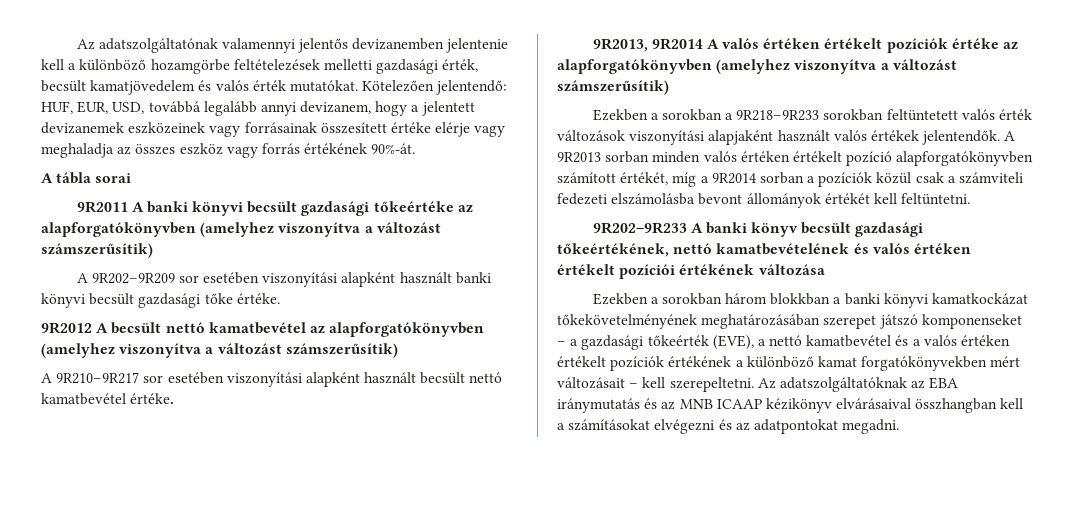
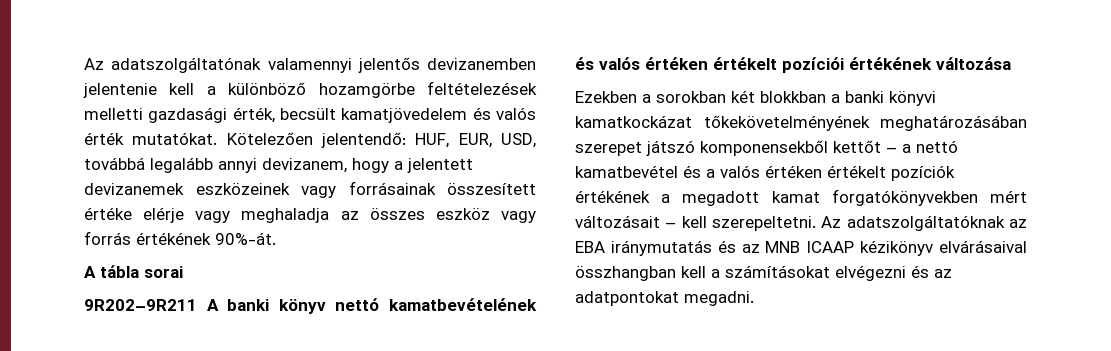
[76,201,473,216] [41,222,441,237] [41,243,153,258] [76,272,491,287] [41,293,280,308] [41,322,485,337] [41,343,398,358] [41,372,503,387] [41,393,175,405] [592,38,1019,53] [557,59,957,74] [557,80,669,95] [592,109,1033,121] [557,130,1016,145] [557,151,1034,166] [557,172,1024,187] [557,193,971,208] [592,222,924,237] [557,243,669,257] 9R2011 A banki könyvi becsült gazdasági tőkeértéke az alapforgatókönyvben (amelyhez viszonyítva a változást számszerűsítik) // A 9R202–9R209 sor esetében viszonyítási alapként használt banki könyvi becsült gazdasági tőke értéke. // 9R2012 A becsült nettó kamatbevétel az alapforgatókönyvben (amelyhez viszonyítva a változást számszerűsítik) // A 9R210–9R217 sor esetében viszonyítási alapként használt becsült nettó kamatbevétel értéke. // 9R2013, 9R2014 A valós értéken értékelt pozíciók értéke az alapforgatókönyvben (amelyhez viszonyítva a változást számszerűsítik) // Ezekben a sorokban a 9R218–9R233 sorokban feltüntetett valós érték változások viszonyítási alapjaként használt valós értékek jelentendők. A 9R2013 sorban minden valós értéken értékelt pozíció alapforgatókönyvben számított értékét, míg a 9R2014 sorban a pozíciók közül csak a számviteli fedezeti elszámolásba bevont állományok értékét kell feltüntetni. // 9R202–9R233 A banki könyv becsült gazdasági tőkeértékének, -> [84,299,326,314] 9R202–9R211 A banki könyv
[725,293,768,304] három -> [731,90,755,103] két
[921,314,1022,329] [557,335,754,350] komponenseket – a gazdasági tőkeérték (EVE), -> [700,140,897,156] komponensekből kettőt –
[746,356,814,368] különböző -> [682,191,760,206] megadott

